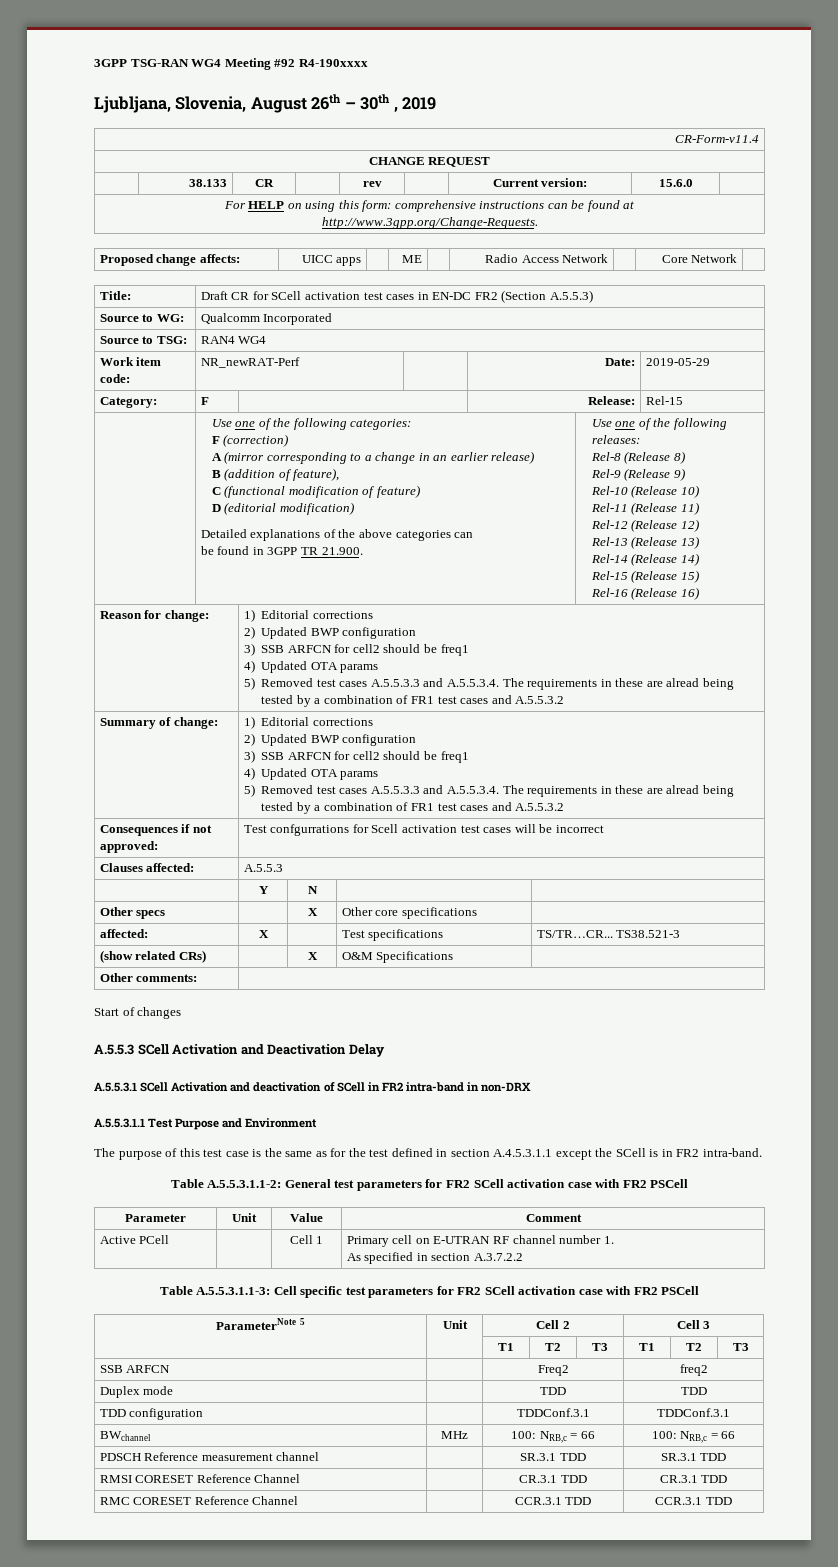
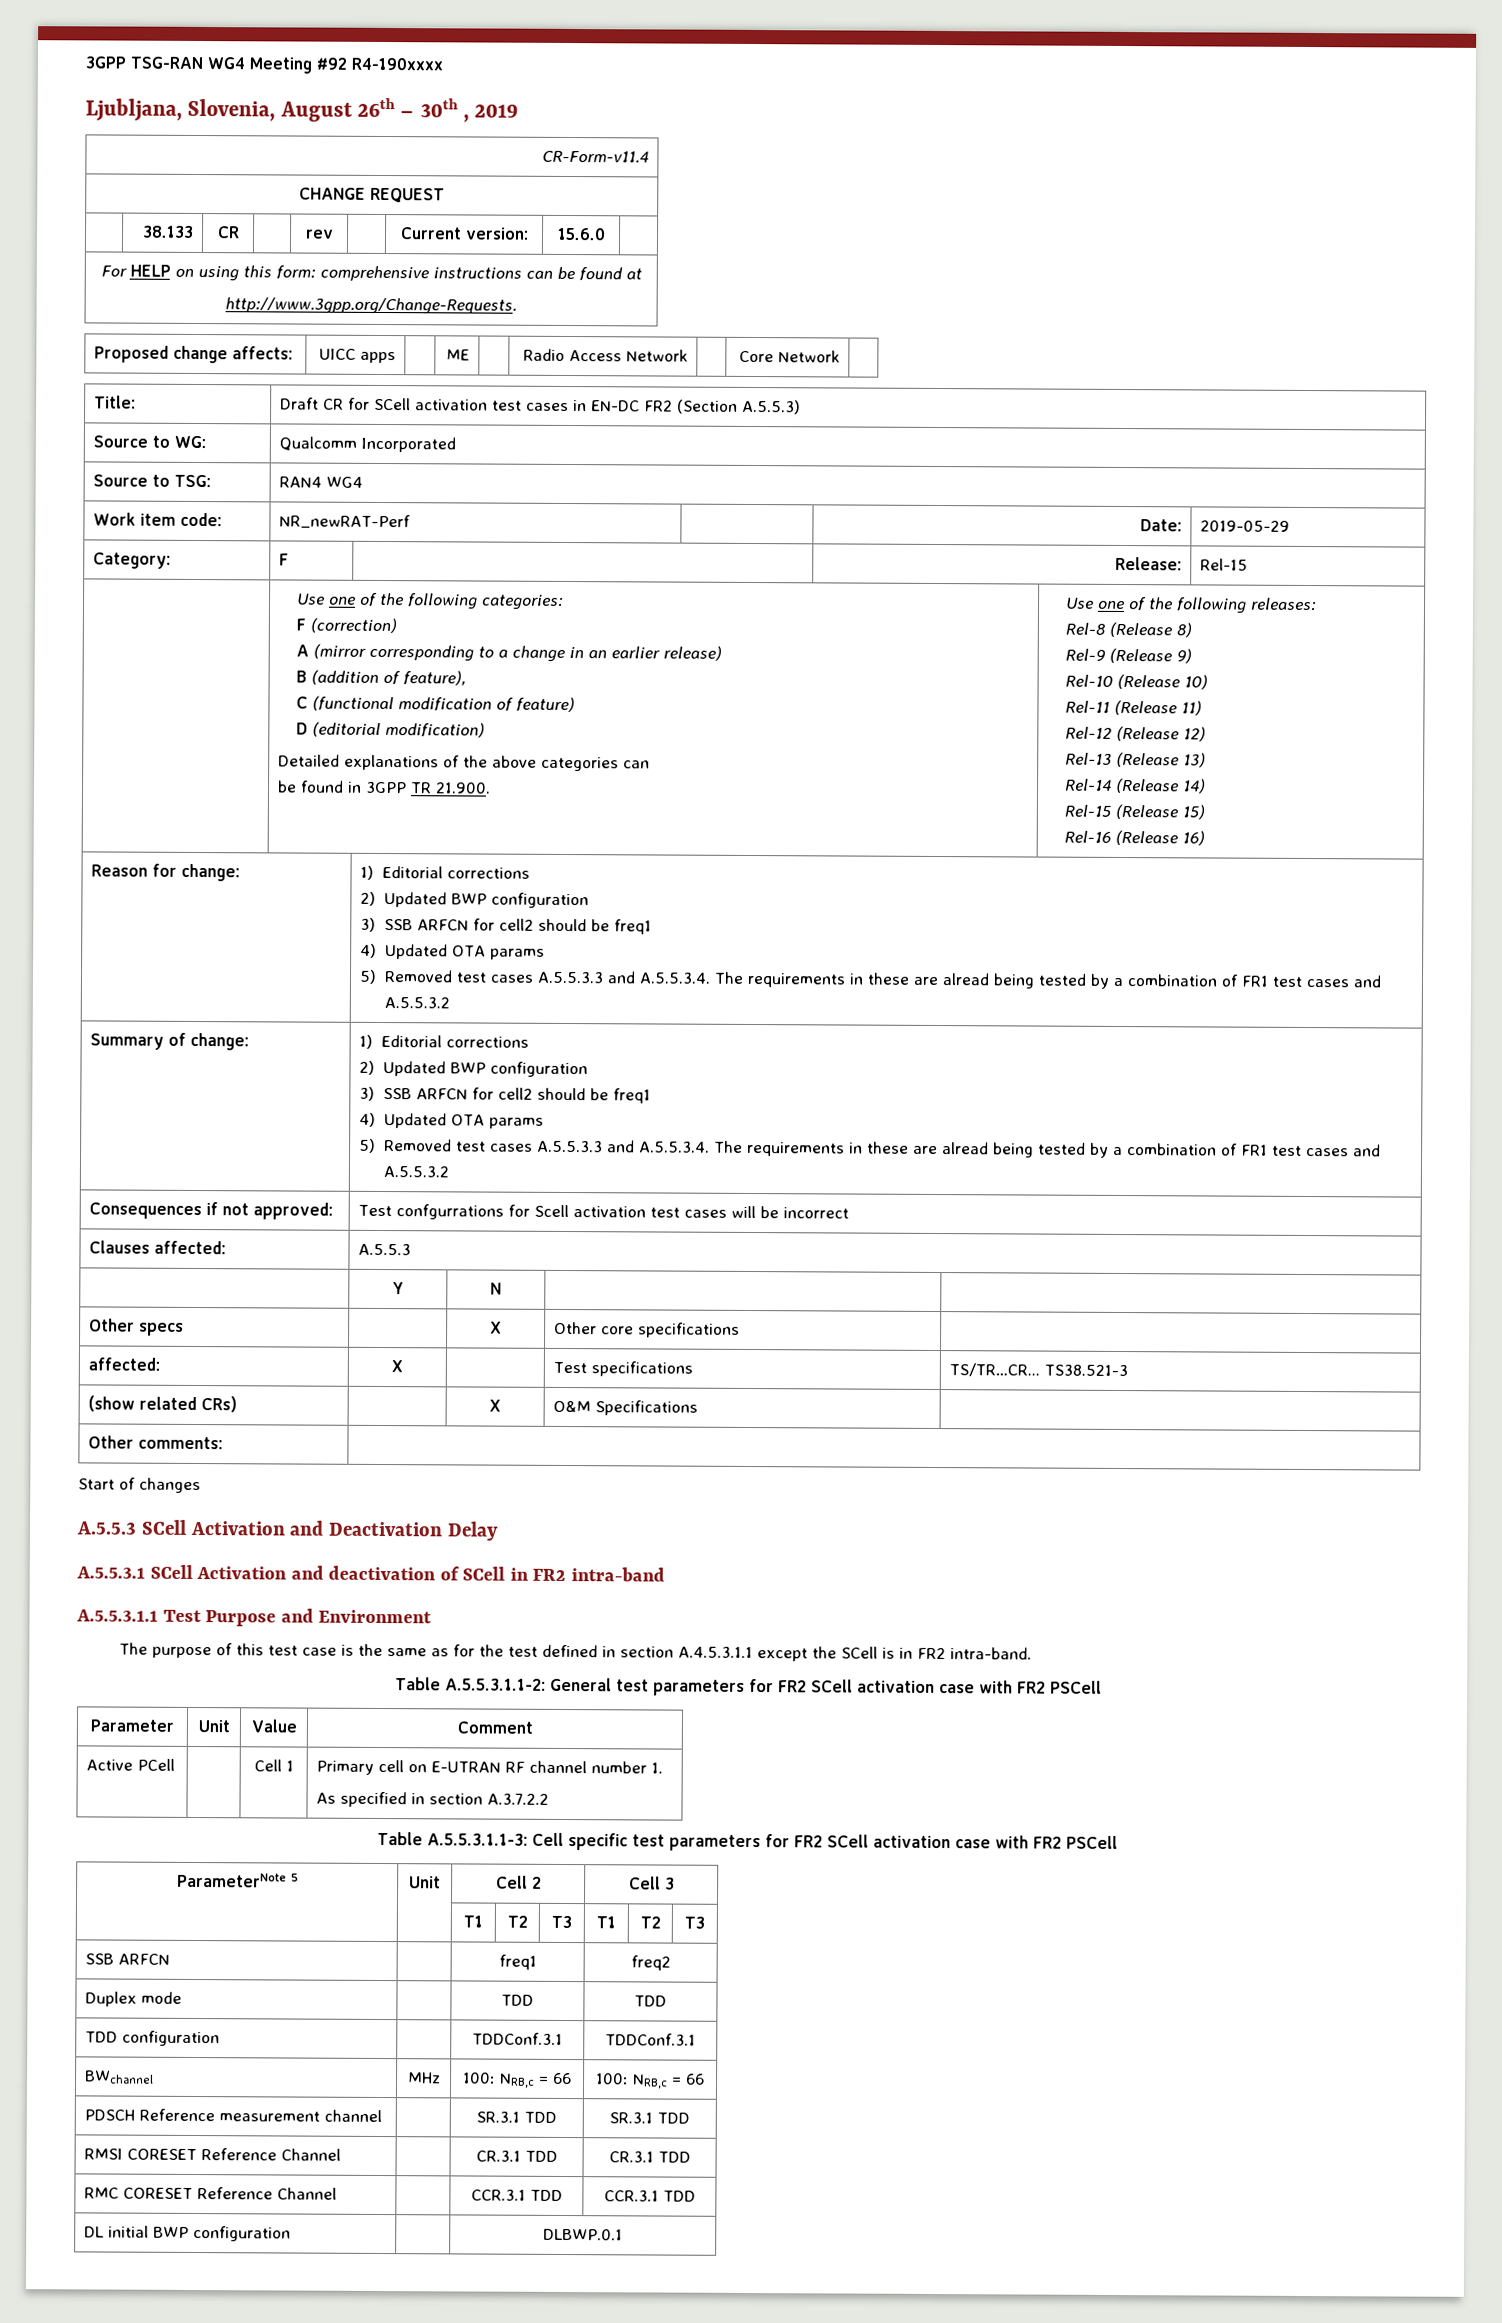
[467,1082,532,1092] in non-DRX -> (665, 1574) none
[537,1365,569,1376] Freq2 -> [498,1954,537,1970] freq1
(732, 1501) none -> [84,2225,292,2242] [543,2228,624,2241] // DL initial BWP configuration | | DLBWP.0.1

